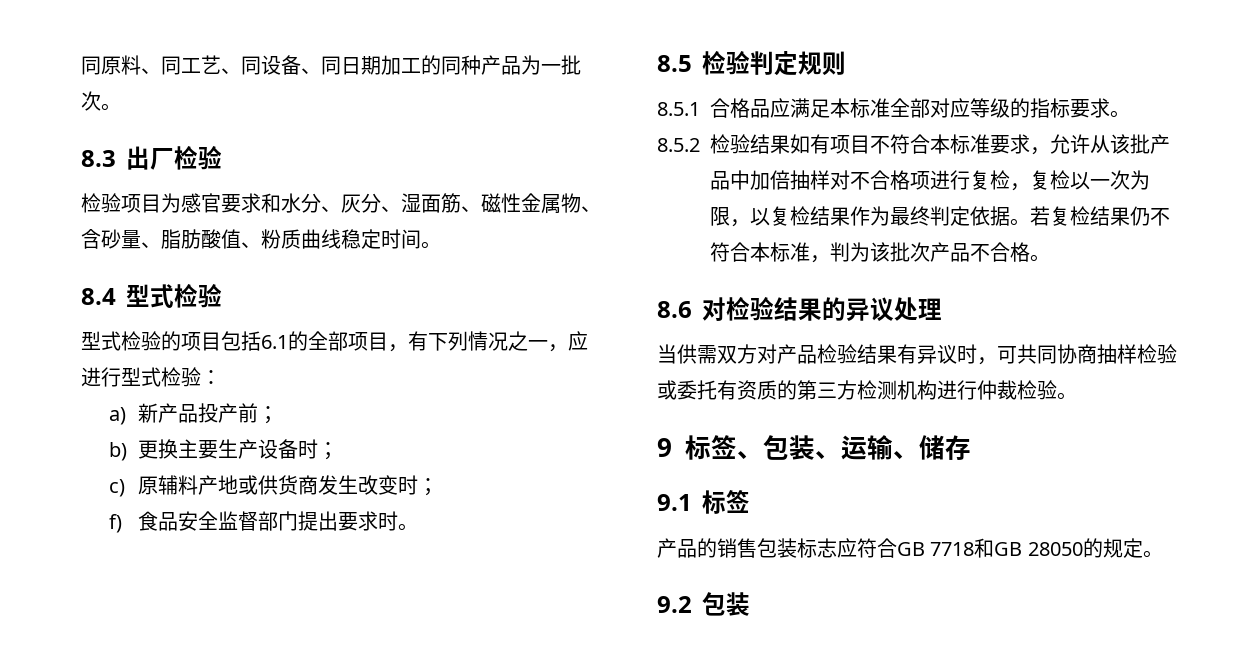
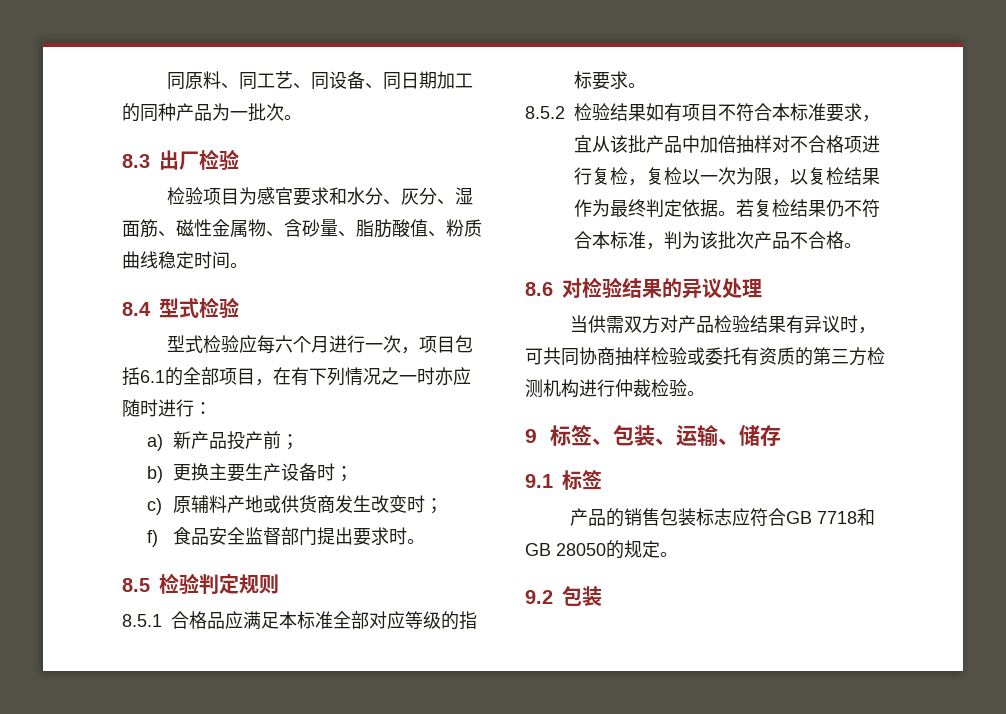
[161,331,181,351] 的 -> [239,335,420,354] 应每六个月进行一次，
(408, 348) none -> [273,367,291,385] 在
[548,331,588,352] [81,367,201,387] ，应进行型式检验 -> [417,367,471,386] [122,399,194,417] 时亦应随时进行
[1050,134,1090,154] 允许 -> [574,135,592,153] 宜

